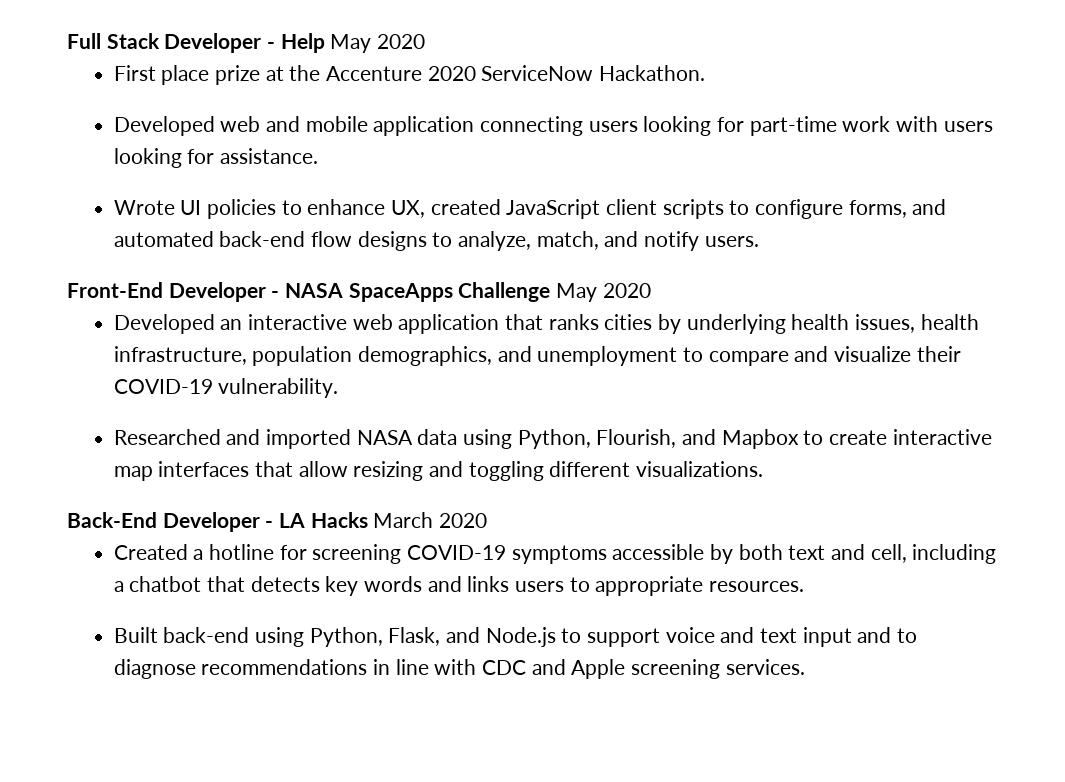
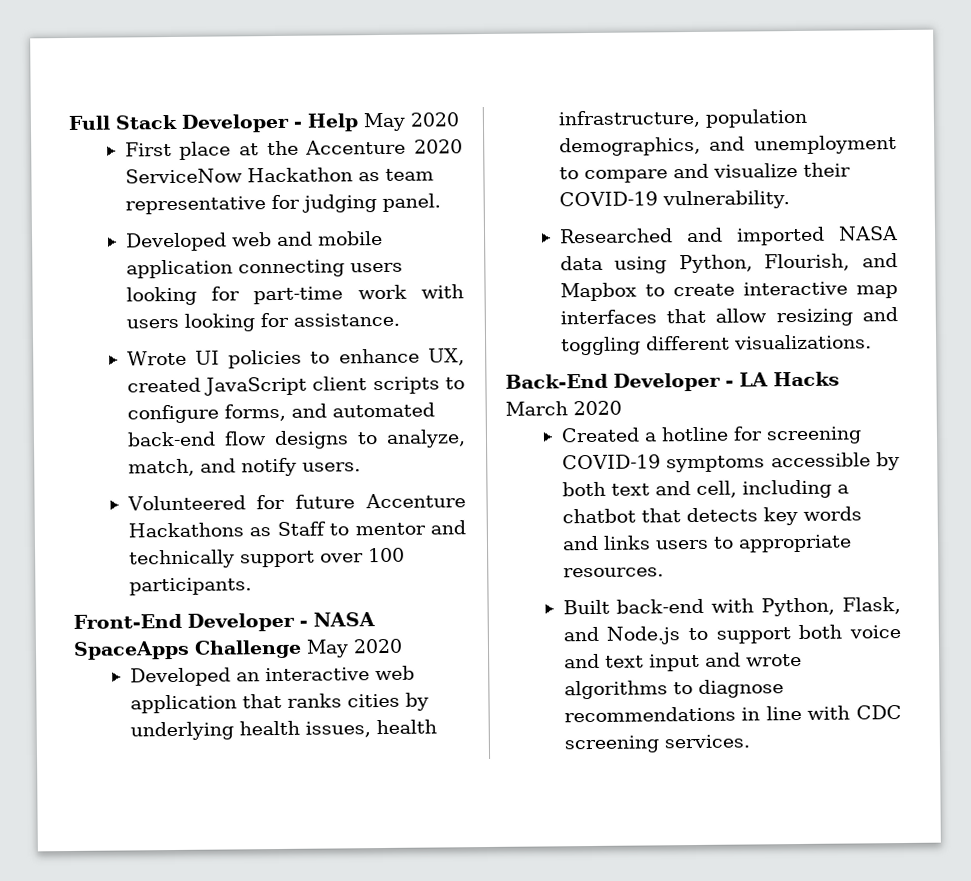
[214,65,260,85] prize -> (232, 150) none
[598,65,705,81] Hackathon. -> [246,167,434,183] [124,193,441,215] Hackathon as team representative for judging panel.
(759, 241) none -> [126,493,466,511] [127,520,466,538] [128,547,405,569] [128,577,252,596] // Volunteered for future Accenture Hackathons as Staff to mentor and technically support over 100 participants.
[254,627,304,647] using -> [711,598,755,613] with
(660, 637) none -> [798,624,843,640] both
(892, 635) none -> [745,653,802,667] [563,680,668,700] wrote algorithms
[531,659,626,679] and Apple -> (902, 712) none

